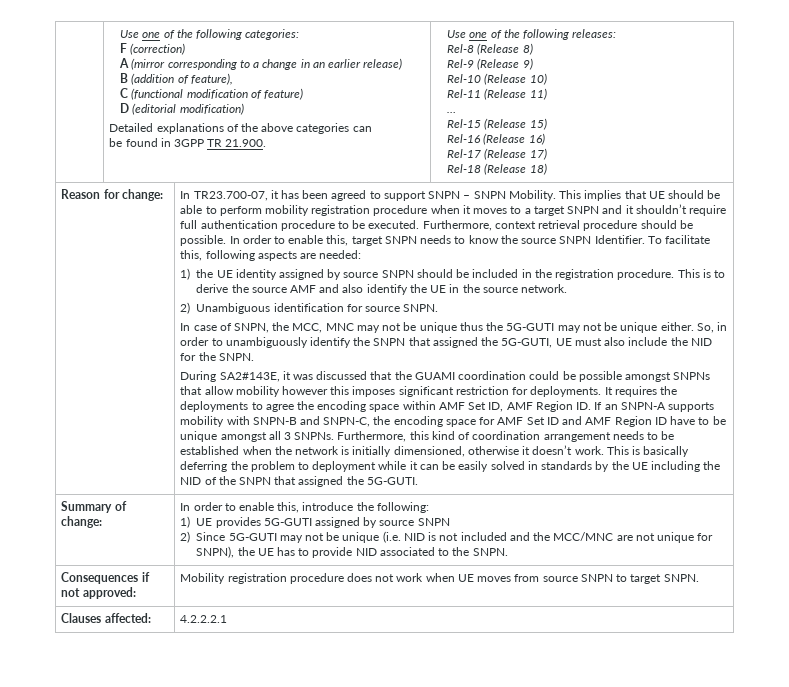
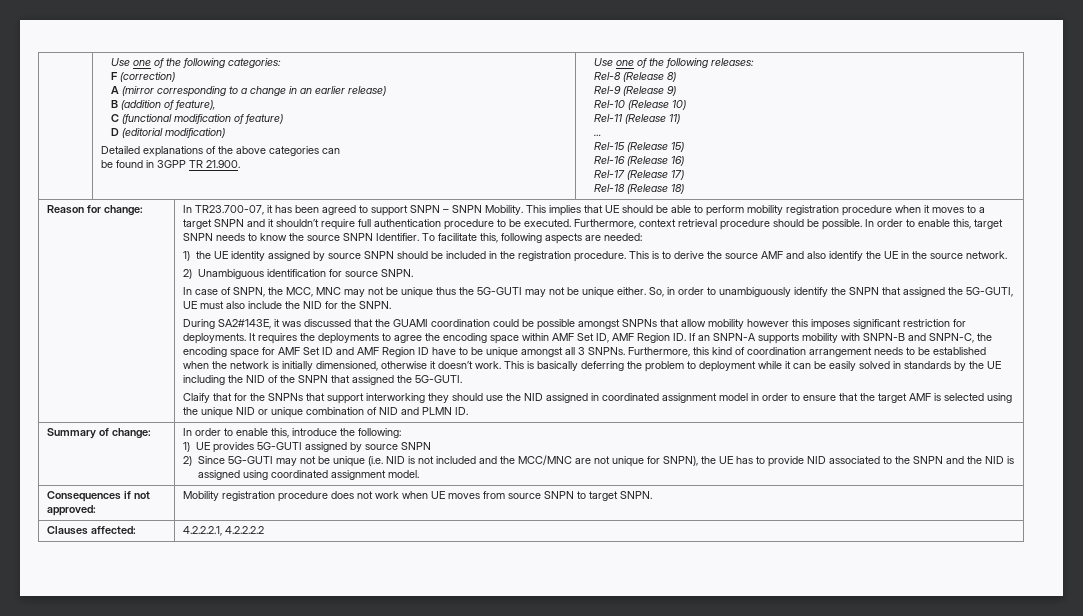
(418, 481) none -> [183,393,1013,404] [183,407,469,418] // Claify that for the SNPNs that support interworking they should use the NID assigned in coordinated assignment model in order to ensure that the target AMF is selected using the unique NID or unique combination of NID and PLMN ID.
[472,548,508,556] SNPN. -> [912,456,1014,464] [197,470,419,480] SNPN and the NID is assigned using coordinated assignment model.
[180,615,228,623] 4.2.2.2.1 -> [183,526,265,536] 4.2.2.2.1, 4.2.2.2.2

